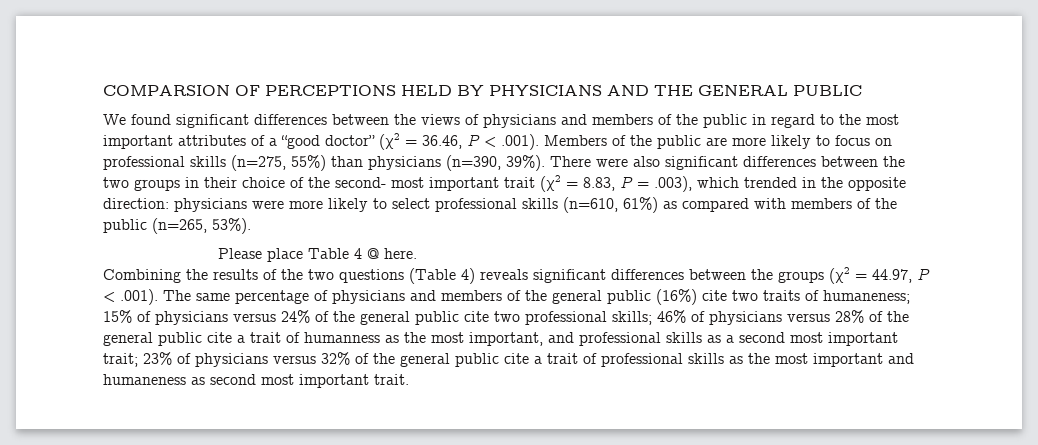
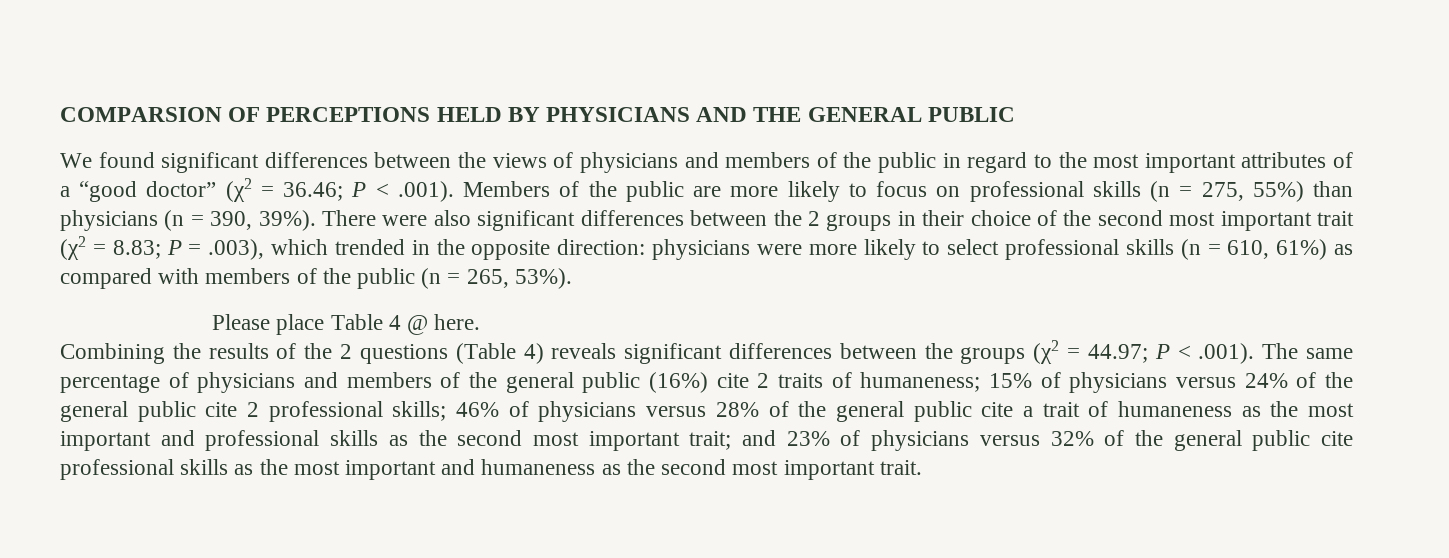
[422,135,462,149] 36.46, -> [283,182,344,201] 36.46;
[231,155,501,171] (n=275, 55%) than physicians (n=390, -> [1150,181,1354,202] [60,210,253,231] (n = 275, 55%) than physicians (n = 390,
[103,177,129,188] two -> [807,211,820,226] 2
[335,177,386,188] second- -> [1097,210,1163,226] second
[583,177,615,191] 8.83, -> [112,240,161,259] 8.83;
[563,197,618,213] (n=610, -> [1180,239,1270,260] (n = 610,
[152,218,207,234] (n=265, -> [421,268,509,289] (n = 265,
[308,269,334,280] two -> [340,344,353,359] 2
[872,269,912,283] 44.97, -> [1087,344,1148,363] 44.97;
[732,290,758,301] two -> [757,373,770,388] 2
[494,311,520,322] two -> [247,402,260,417] 2
[304,332,543,346] humanness as the most important, -> [1117,401,1354,417] [60,431,151,451] humaneness as the most important
[726,335,734,343] a -> [418,430,447,446] the
(138, 360) none -> [742,430,776,446] and
[534,353,597,364] a trait of -> (1354, 438) none
(205, 381) none -> [626,459,655,475] the

